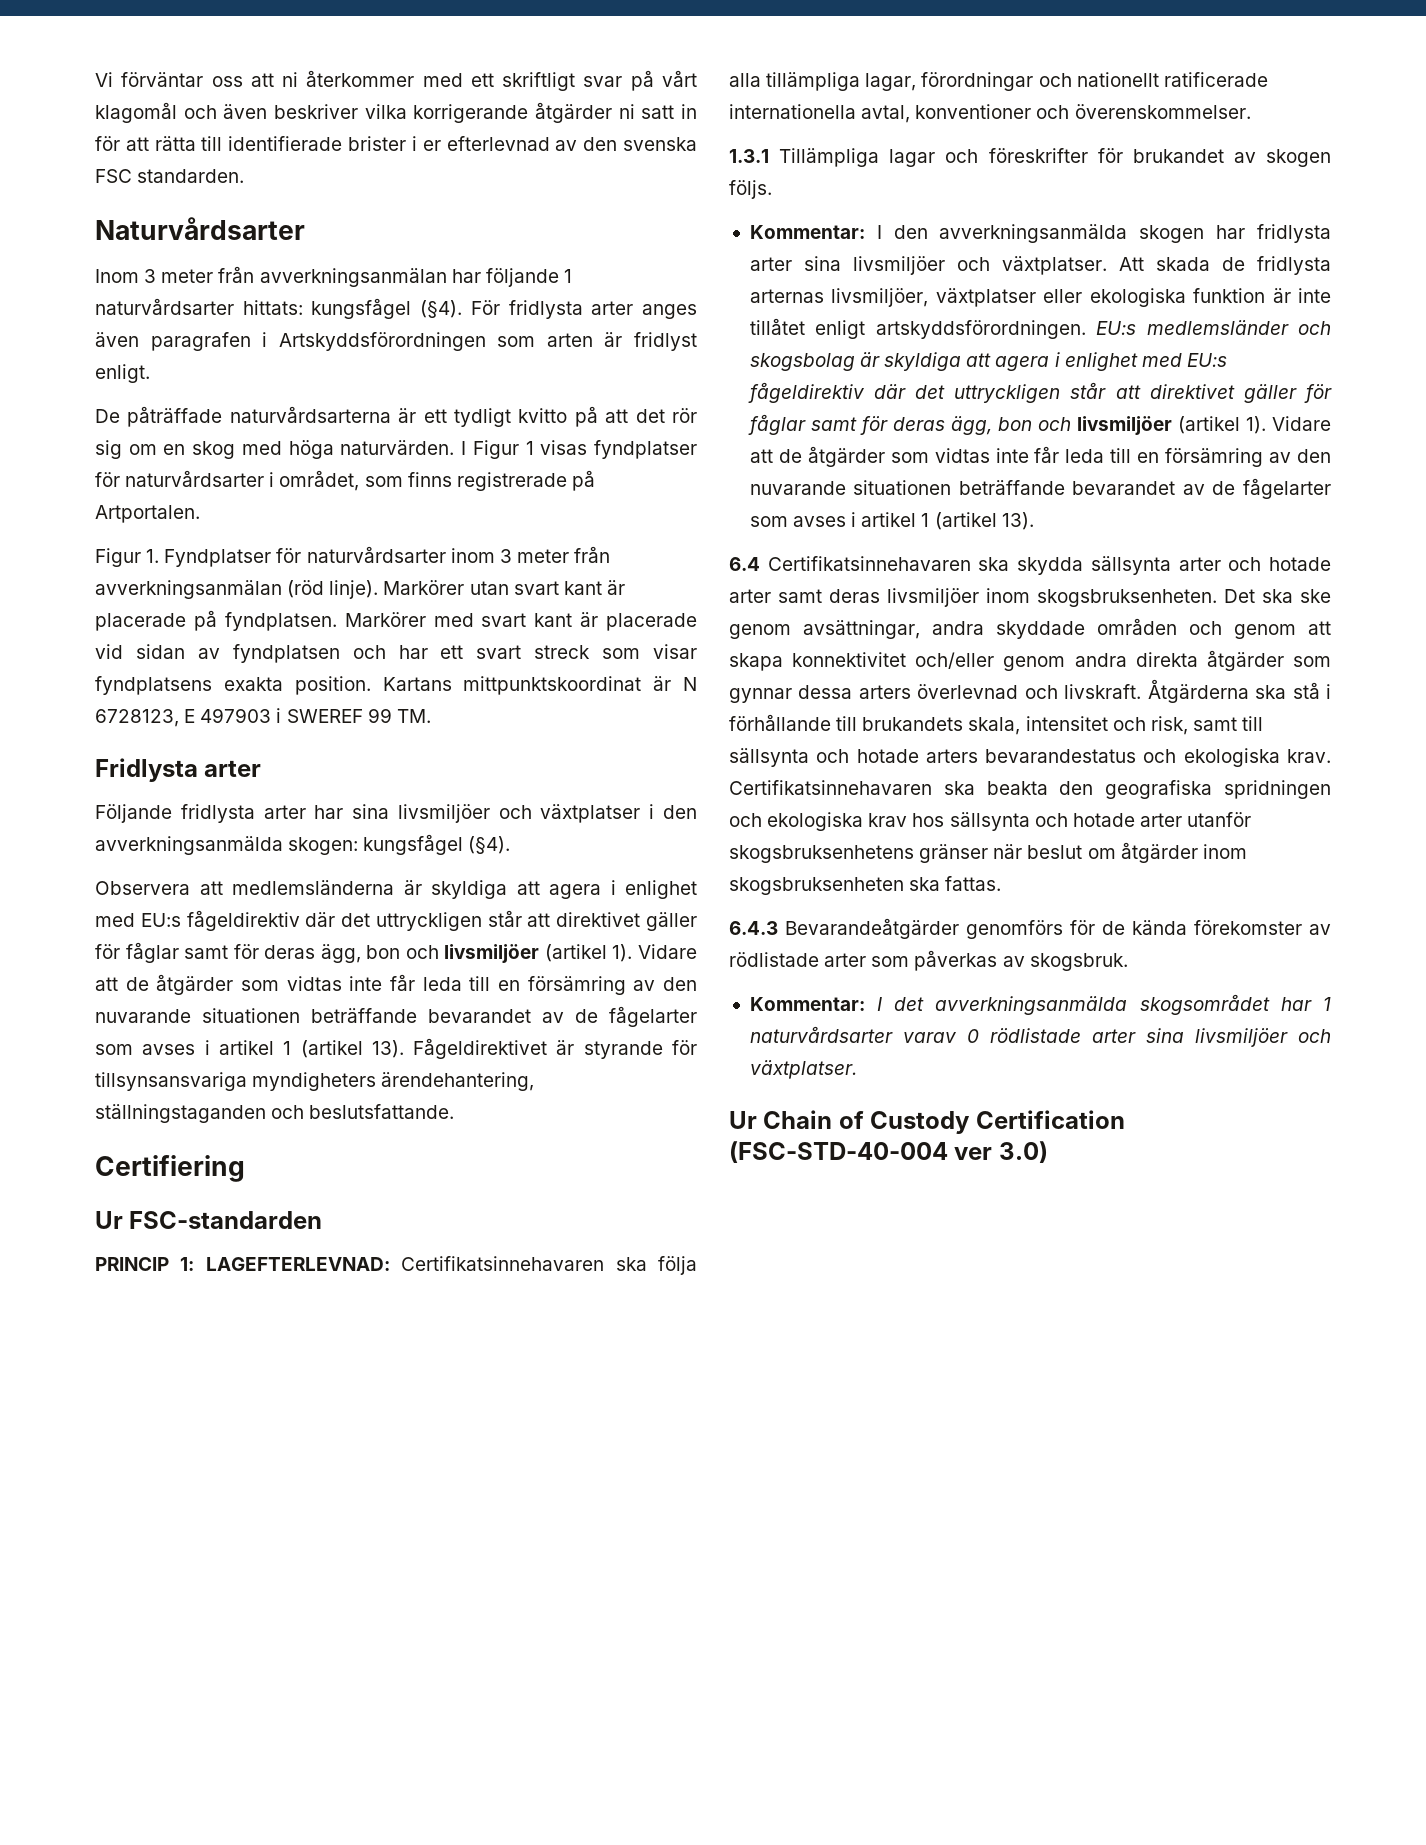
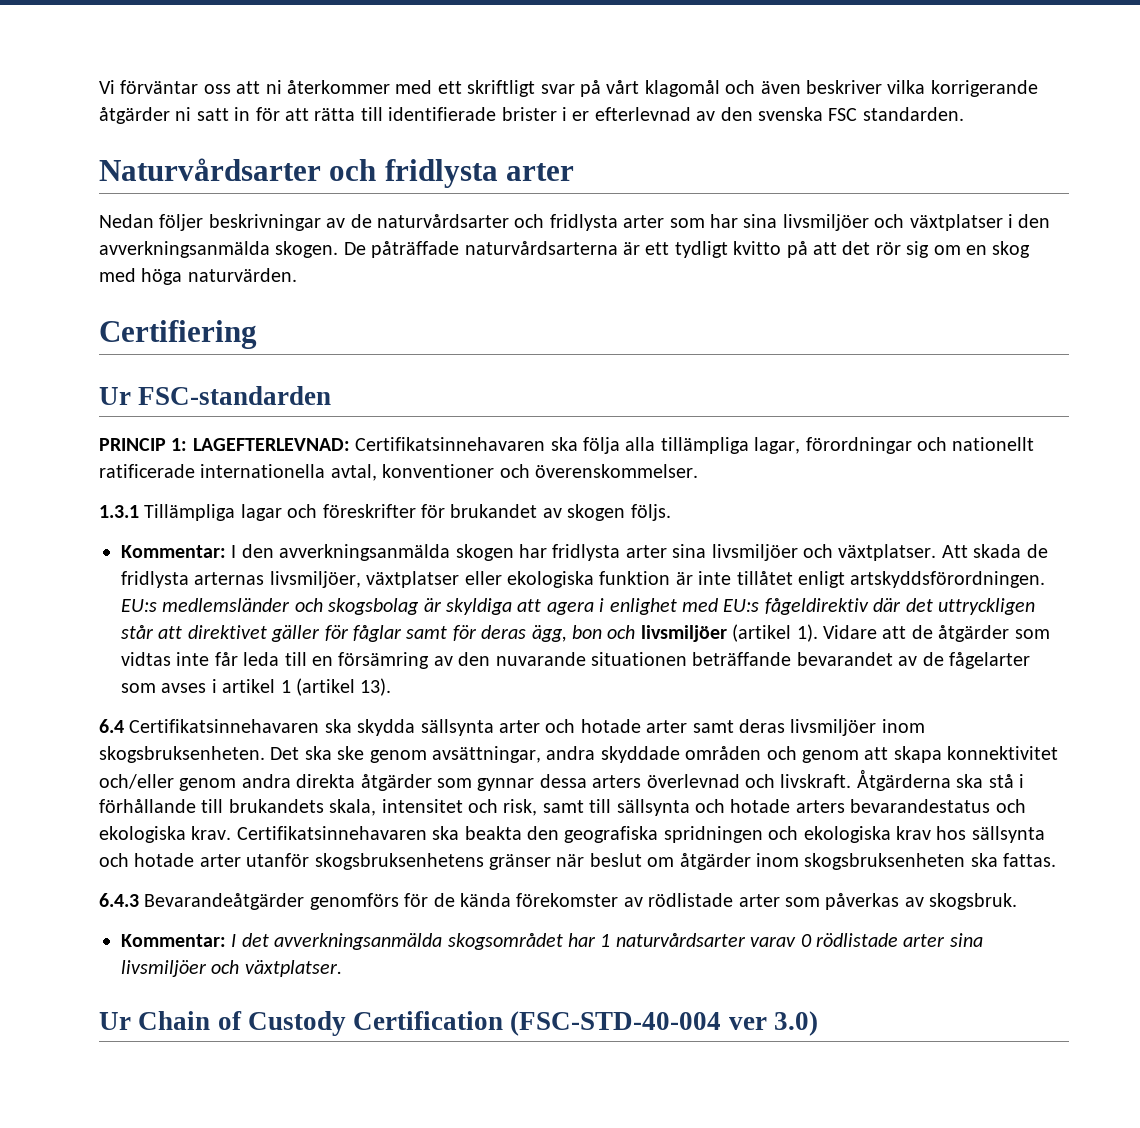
[95,266,572,287] [95,298,697,319] [95,332,697,351] [95,364,150,383] // Inom 3 meter från avverkningsanmälan har följande 1 naturvårdsarter hittats: kungsfågel (§4). För fridlysta arter anges även paragrafen i Artskyddsförordningen som arten är fridlyst enligt. // -> [329,159,575,188] [99,214,1051,231] [99,241,339,258] och fridlysta arter // Nedan följer beskrivningar av de naturvårdsarter och fridlysta arter som har sina livsmiljöer och växtplatser i den avverkningsanmälda skogen.
[461,440,697,459] [95,470,595,491] [95,505,200,523] [95,546,611,567] [95,580,625,599] [95,610,697,631] [95,644,697,663] [95,676,697,695] [95,708,431,727] [95,758,262,782] [95,804,697,823] [95,834,511,855] [95,880,697,899] [95,910,697,931] [95,942,697,963] [95,974,697,995] [95,1006,697,1027] [95,1038,697,1059] [95,1072,535,1091] [95,1104,455,1123] I Figur 1 visas fyndplatser för naturvårdsarter i området, som finns registrerade på Artportalen. // Figur 1. Fyndplatser för naturvårdsarter inom 3 meter från avverkningsanmälan (röd linje). Markörer utan svart kant är placerade på fyndplatsen. Markörer med svart kant är placerade vid sidan av fyndplatsen och har ett svart streck som visar fyndplatsens exakta position. Kartans mittpunktskoordinat är N 6728123, E 497903 i SWEREF 99 TM. // Fridlysta arter // Följande fridlysta arter har sina livsmiljöer och växtplatser i den avverkningsanmälda skogen: kungsfågel (§4). // Observera att medlemsländerna är skyldiga att agera i enlighet med EU:s fågeldirektiv där det uttryckligen står att direktivet gäller för fåglar samt för deras ägg, bon och livsmiljöer (artikel 1). Vidare att de åtgärder som vidtas inte får leda till en försämring av den nuvarande situationen beträffande bevarandet av de fågelarter som avses i artikel 1 (artikel 13). Fågeldirektivet är styrande för tillsynsansvariga myndigheters ärendehantering, ställningstaganden och beslutsfattande. -> (297, 275) none

